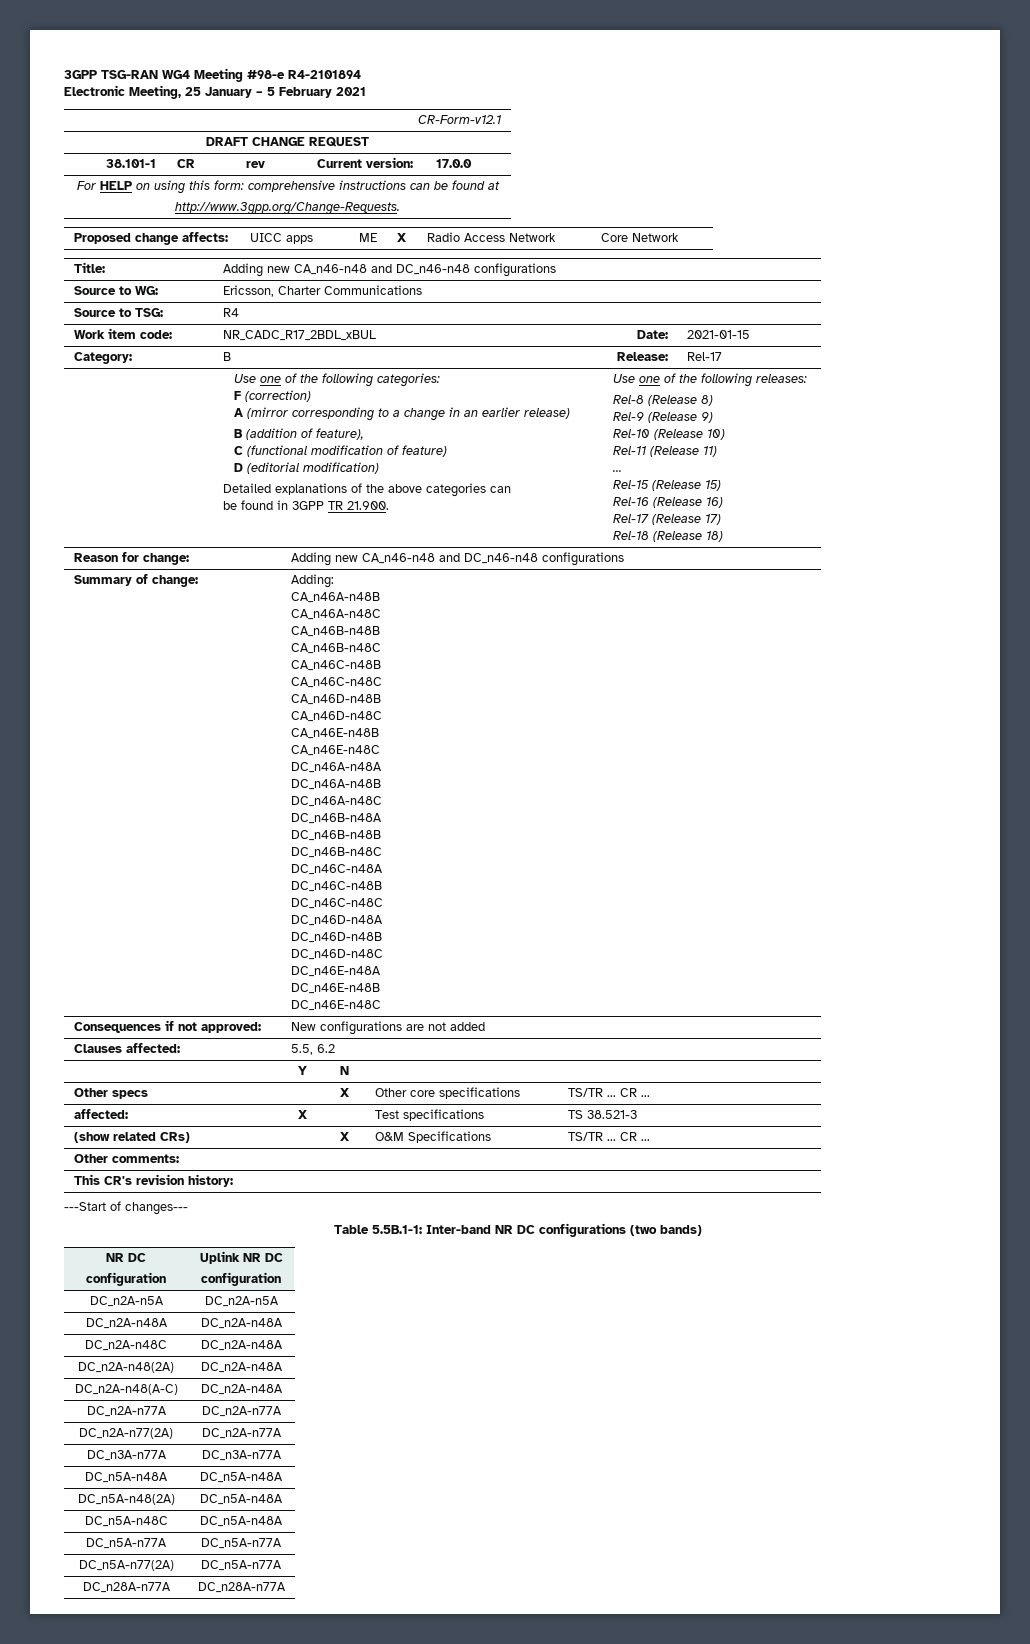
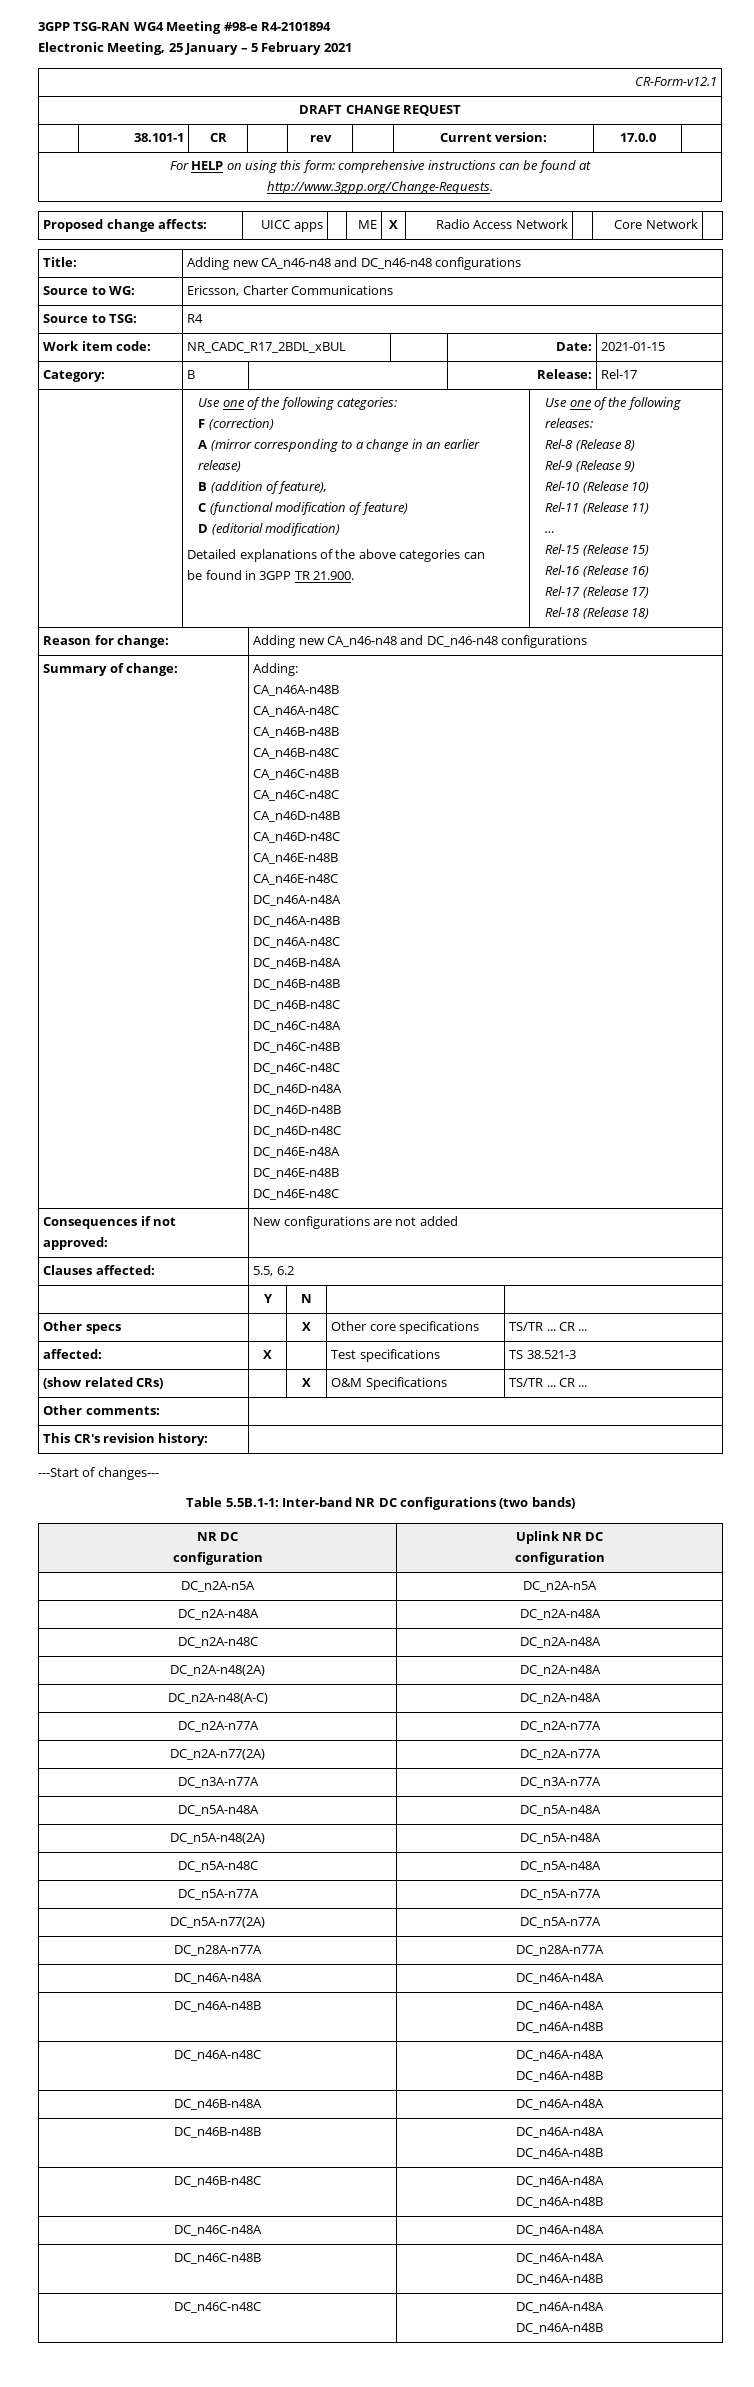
(286, 1587) none -> [174,1973,262,1984] [516,1973,604,1984] [174,2001,261,2012] [516,2001,604,2012] [516,2022,603,2033] [174,2050,261,2061] [516,2050,604,2061] [516,2071,603,2082] [174,2099,262,2110] [516,2099,604,2110] [174,2127,261,2138] [516,2127,604,2138] [516,2148,603,2159] [174,2176,261,2187] [516,2176,604,2187] [516,2197,603,2208] [174,2225,262,2236] [516,2225,604,2236] [174,2253,261,2264] [516,2253,604,2264] [516,2274,603,2285] [174,2302,261,2313] [516,2302,604,2313] [516,2323,603,2334] // DC_n46A-n48A | DC_n46A-n48A // DC_n46A-n48B | DC_n46A-n48A // DC_n46A-n48B // DC_n46A-n48C | DC_n46A-n48A // DC_n46A-n48B // DC_n46B-n48A | DC_n46A-n48A // DC_n46B-n48B | DC_n46A-n48A // DC_n46A-n48B // DC_n46B-n48C | DC_n46A-n48A // DC_n46A-n48B // DC_n46C-n48A | DC_n46A-n48A // DC_n46C-n48B | DC_n46A-n48A // DC_n46A-n48B // DC_n46C-n48C | DC_n46A-n48A // DC_n46A-n48B

